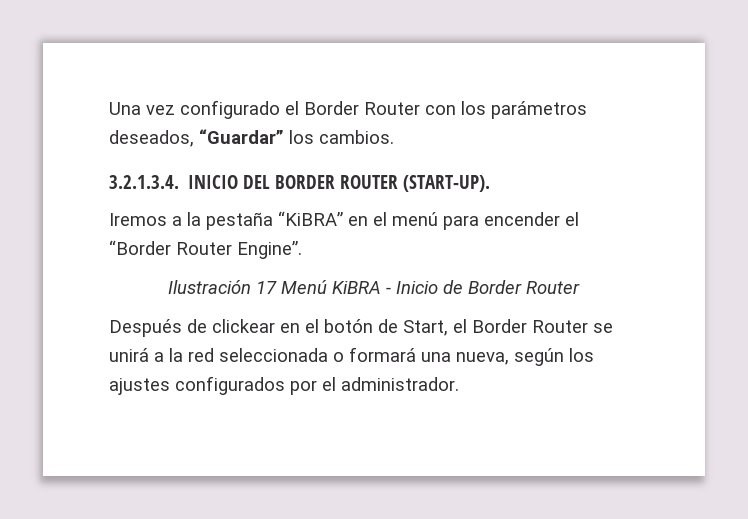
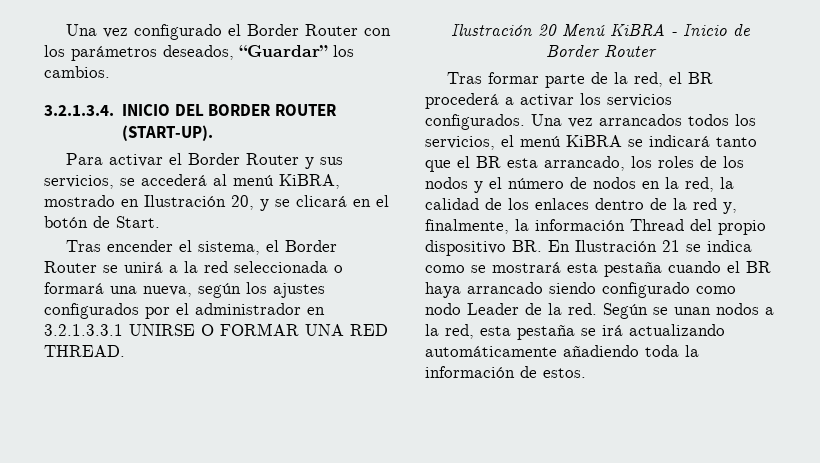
[109,211,579,230] [109,240,302,259] [168,280,580,294] [109,319,448,337] Iremos a la pestaña “KiBRA” en el menú para encender el “Border Router Engine”. // Ilustración 17 Menú KiBRA - Inicio de Border Router // Después de clickear en el botón de Start, -> [65,153,343,169] [44,174,340,189] [44,195,389,211] [44,216,160,228] [65,240,260,255] Para activar el Border Router y sus servicios, se accederá al menú KiBRA, mostrado en Ilustración 20, y se clicará en el botón de Start. // Tras encender el sistema,
[341,377,459,391] administrador. -> [195,303,325,315] [44,323,388,336] [44,345,125,357] [451,24,750,37] [546,45,657,57] [446,72,713,88] [425,93,672,109] [425,114,756,130] [425,135,757,150] [425,156,744,172] [425,177,734,193] [425,198,737,214] [425,219,766,235] [425,240,752,256] [425,261,771,277] [425,282,736,298] [425,303,774,319] [425,324,725,340] [425,345,699,357] [425,366,586,378] administrador en 3.2.1.3.3.1 UNIRSE O FORMAR UNA RED THREAD. // Ilustración 20 Menú KiBRA - Inicio de Border Router // Tras formar parte de la red, el BR procederá a activar los servicios configurados. Una vez arrancados todos los servicios, el menú KiBRA se indicará tanto que el BR esta arrancado, los roles de los nodos y el número de nodos en la red, la calidad de los enlaces dentro de la red y, finalmente, la información Thread del propio dispositivo BR. En Ilustración 21 se indica como se mostrará esta pestaña cuando el BR haya arrancado siendo configurado como nodo Leader de la red. Según se unan nodos a la red, esta pestaña se irá actualizando automáticamente añadiendo toda la información de estos.

